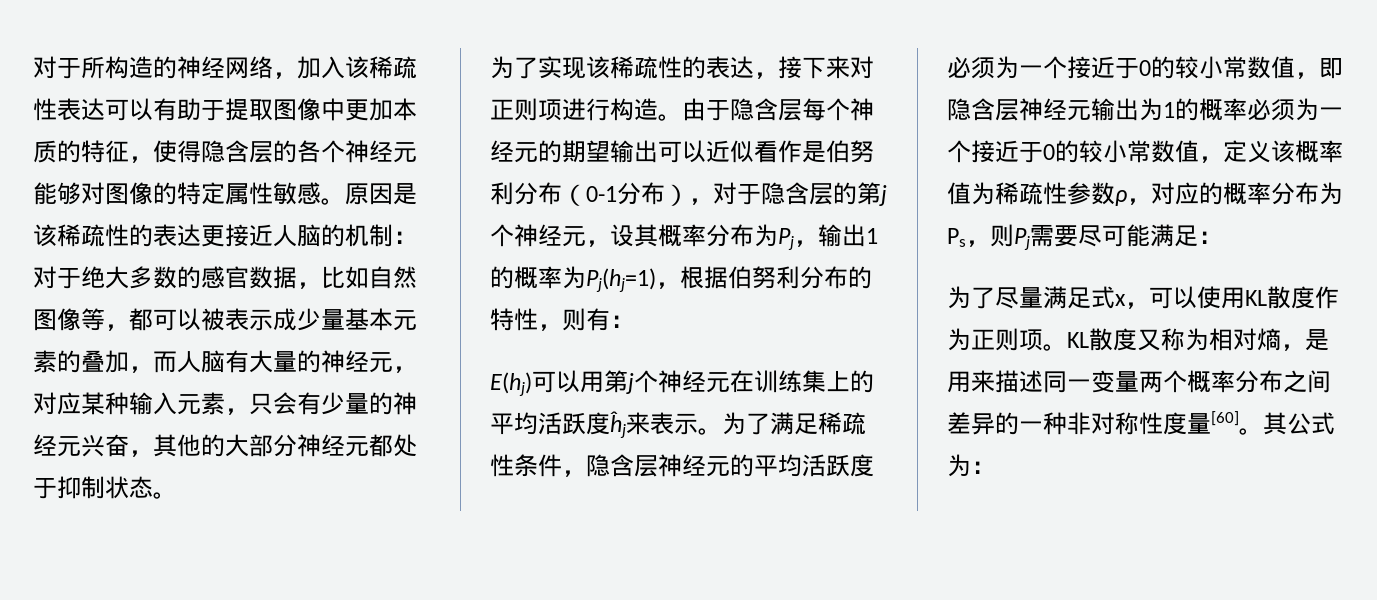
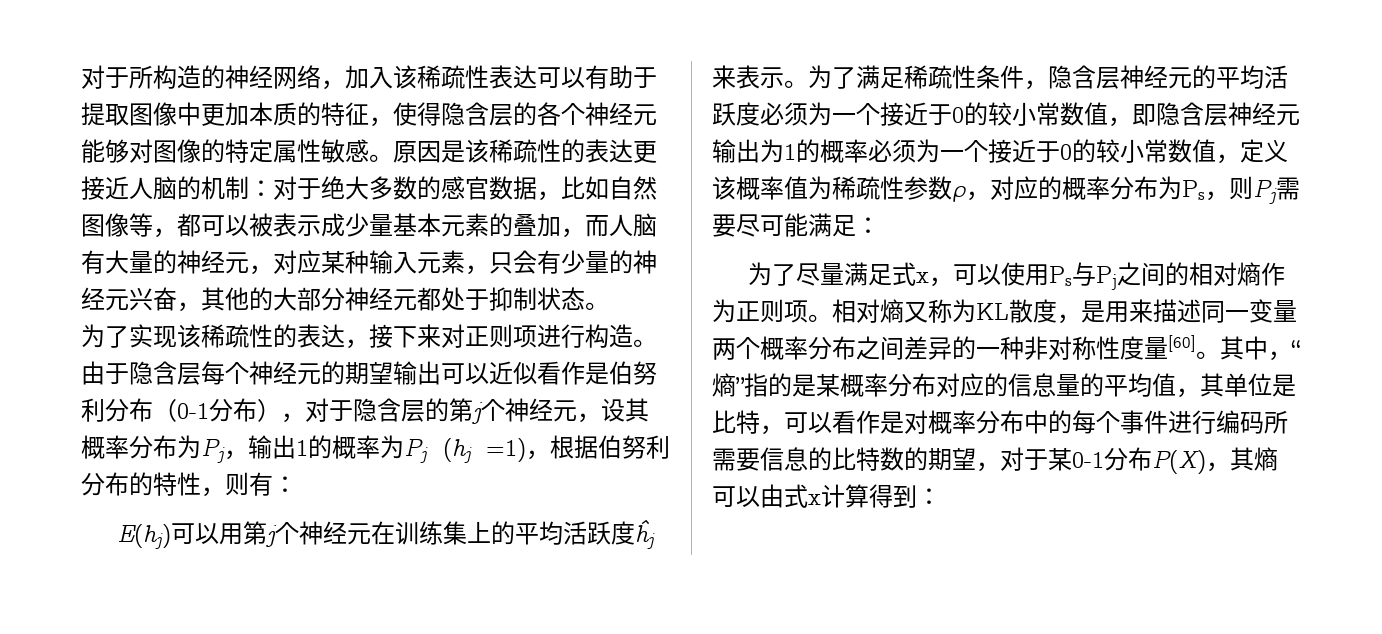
[586,268,656,292] Pj(hj=1) -> [404,438,526,463] Pj (hj =1)
[1245,286,1339,309] [947,328,1281,351] KL散度作为正则项。KL散度又称为相对熵 -> [1048,262,1285,290] [712,299,1057,323] Ps与Pj之间的相对熵作为正则项。相对熵又称为KL散度
[1287,412,1335,435] [947,454,971,477] 公式为 -> [1244,336,1300,361] [712,373,1296,398] [712,410,1288,435] [712,447,1278,474] [712,484,917,508] 中，“熵”指的是某概率分布对应的信息量的平均值，其单位是比特，可以看作是对概率分布中的每个事件进行编码所需要信息的比特数的期望，对于某0-1分布P(X)，其熵可以由式x计算得到

